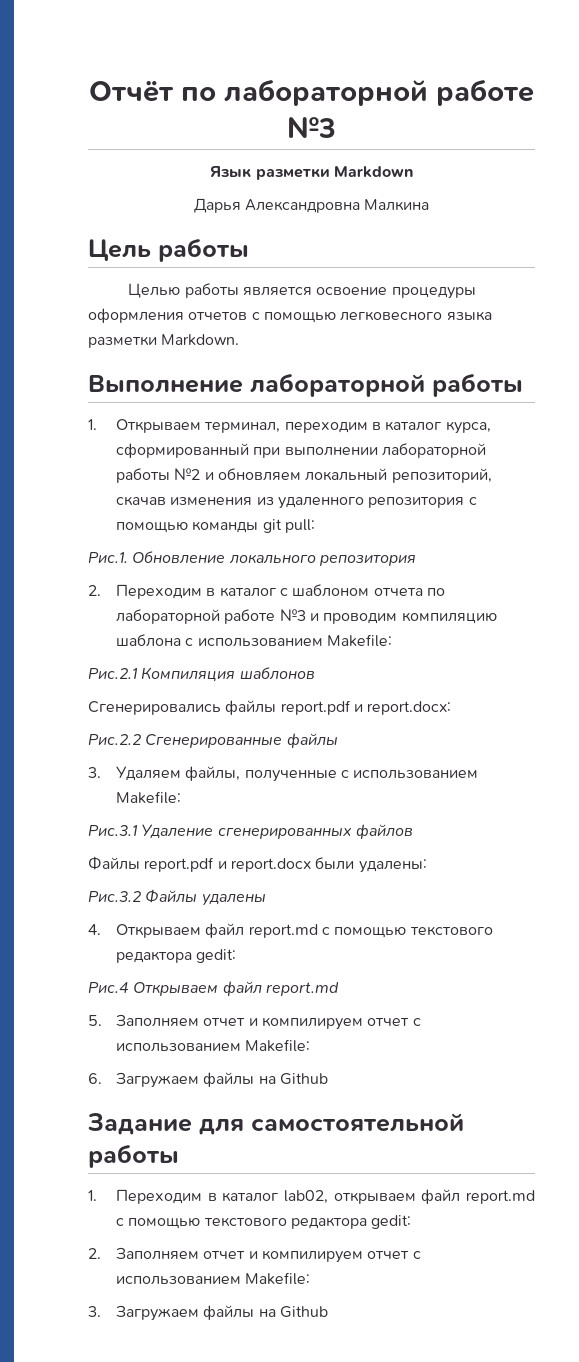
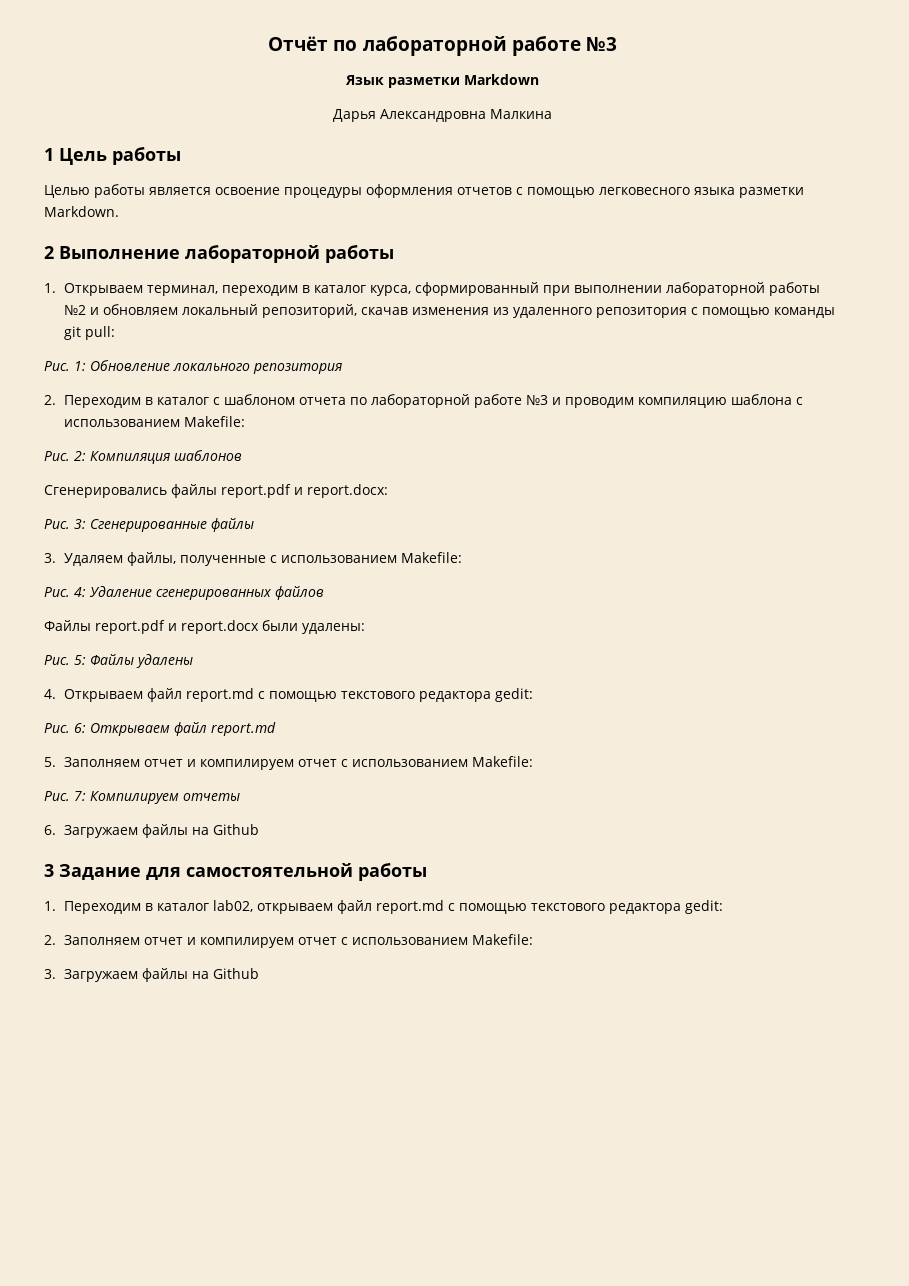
(430, 205) none -> [44,148,54,161] 1
(240, 340) none -> [44,246,54,259] 2
[88,552,128,563] Рис.1. -> [44,361,86,371] Рис. 1:
[88,668,138,679] Рис.2.1 -> [44,451,86,461] Рис. 2:
[88,734,141,745] Рис.2.2 -> [44,519,86,529] Рис. 3:
[88,825,138,836] Рис.3.1 -> [44,587,86,597] Рис. 4:
[88,891,141,902] Рис.3.2 -> [44,655,86,665] Рис. 5:
[88,982,129,993] Рис.4 -> [44,723,86,733] Рис. 6:
(311, 1045) none -> [44,791,240,804] // Рис. 7: Компилируем отчеты
(328, 1079) none -> [44,864,54,877] 3

